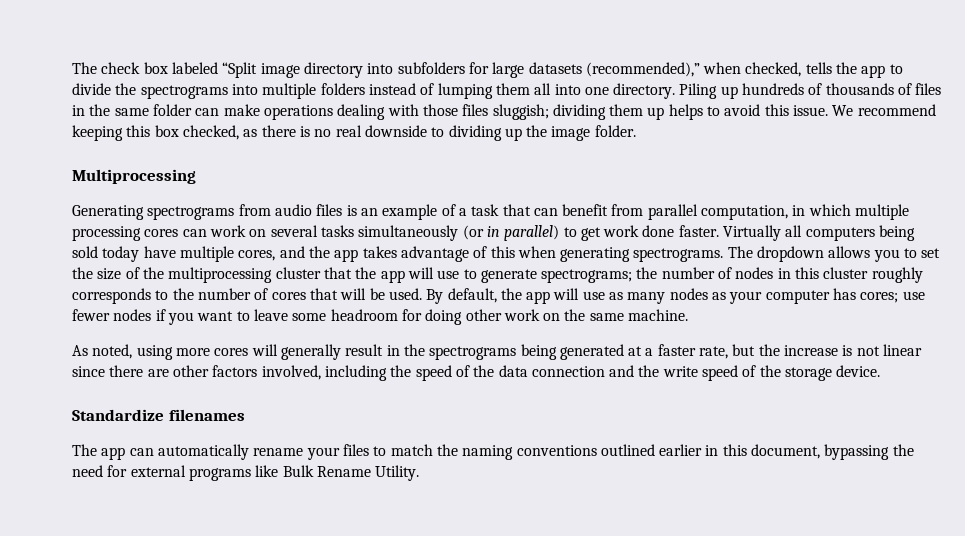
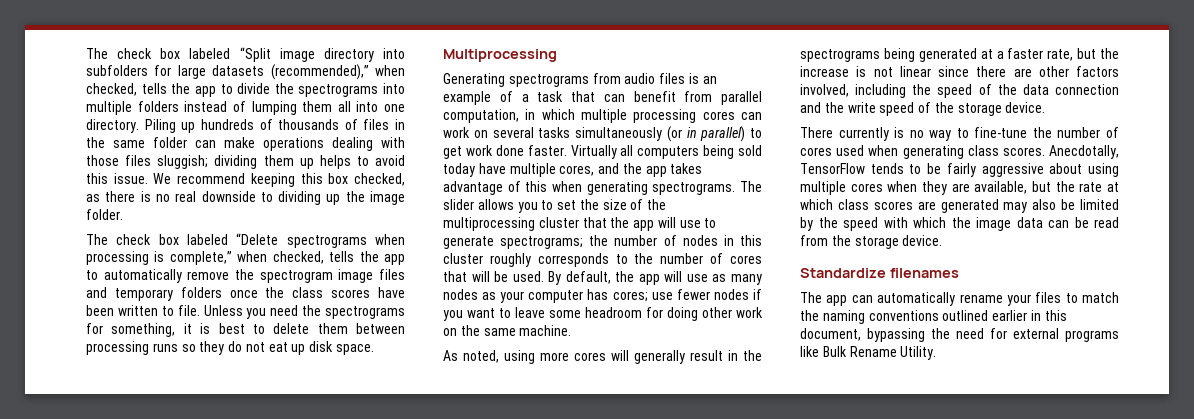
(636, 131) none -> [86,233,405,248] [86,251,405,265] [86,269,405,283] [86,287,405,301] [86,305,405,319] [86,323,405,337] [86,341,375,355] // The check box labeled “Delete spectrograms when processing is complete,” when checked, tells the app to automatically remove the spectrogram image files and temporary folders once the class scores have been written to file. Unless you need the spectrograms for something, it is best to delete them between processing runs so they do not eat up disk space.
[757,246,825,262] dropdown -> [443,199,474,210] slider
(881, 371) none -> [800,127,1119,141] [800,145,1119,159] [800,163,1119,177] [800,181,1119,195] [800,199,1119,213] [800,217,1119,231] [800,235,943,249] // There currently is no way to fine-tune the number of cores used when generating class scores. Anecdotally, TensorFlow tends to be fairly aggressive about using multiple cores when they are available, but the rate at which class scores are generated may also be limited by the speed with which the image data can be read from the storage device.

